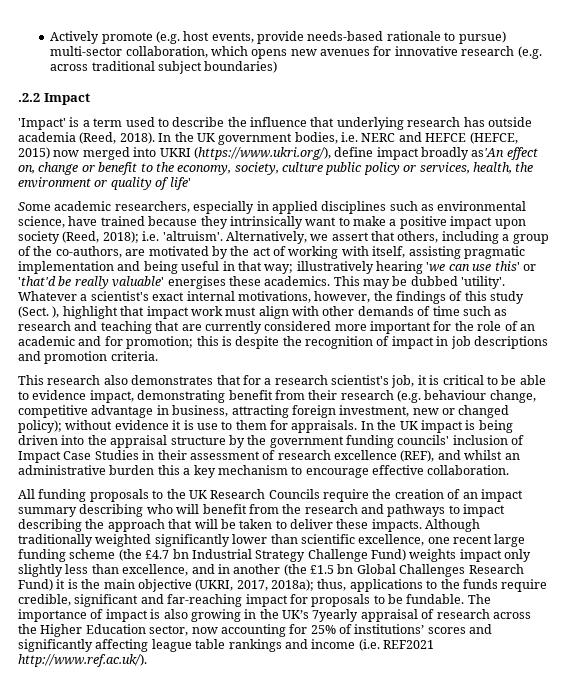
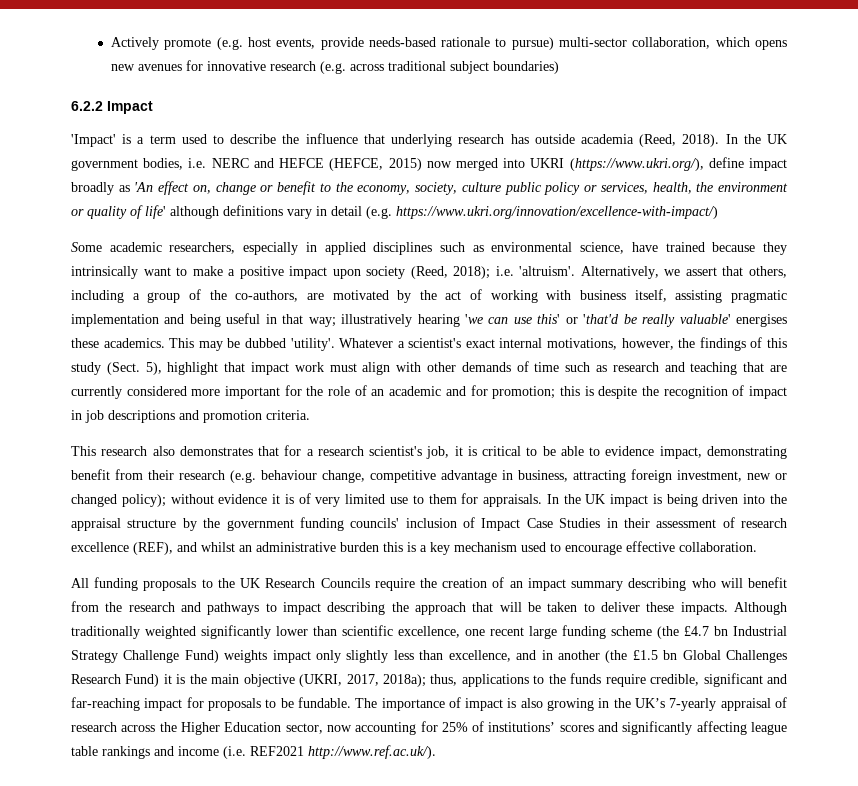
[18,93,40,102] .2.2 -> [71,101,103,111] 6.2.2
[471,148,505,157] as'An -> [118,182,154,192] as 'An
(191, 183) none -> [170,205,718,219] although definitions vary in detail (e.g. https://www.ukri.org/innovation/excellence-with-impact/)
(369, 251) none -> [580,290,627,300] business
[52,306,60,318] ), -> [145,362,162,375] 5),
(194, 425) none -> [298,493,386,507] of very limited
(180, 470) none -> [407,542,416,552] is
(288, 470) none -> [521,542,546,552] used
[312,609,359,622] 7yearly -> [669,698,717,711] 7-yearly

